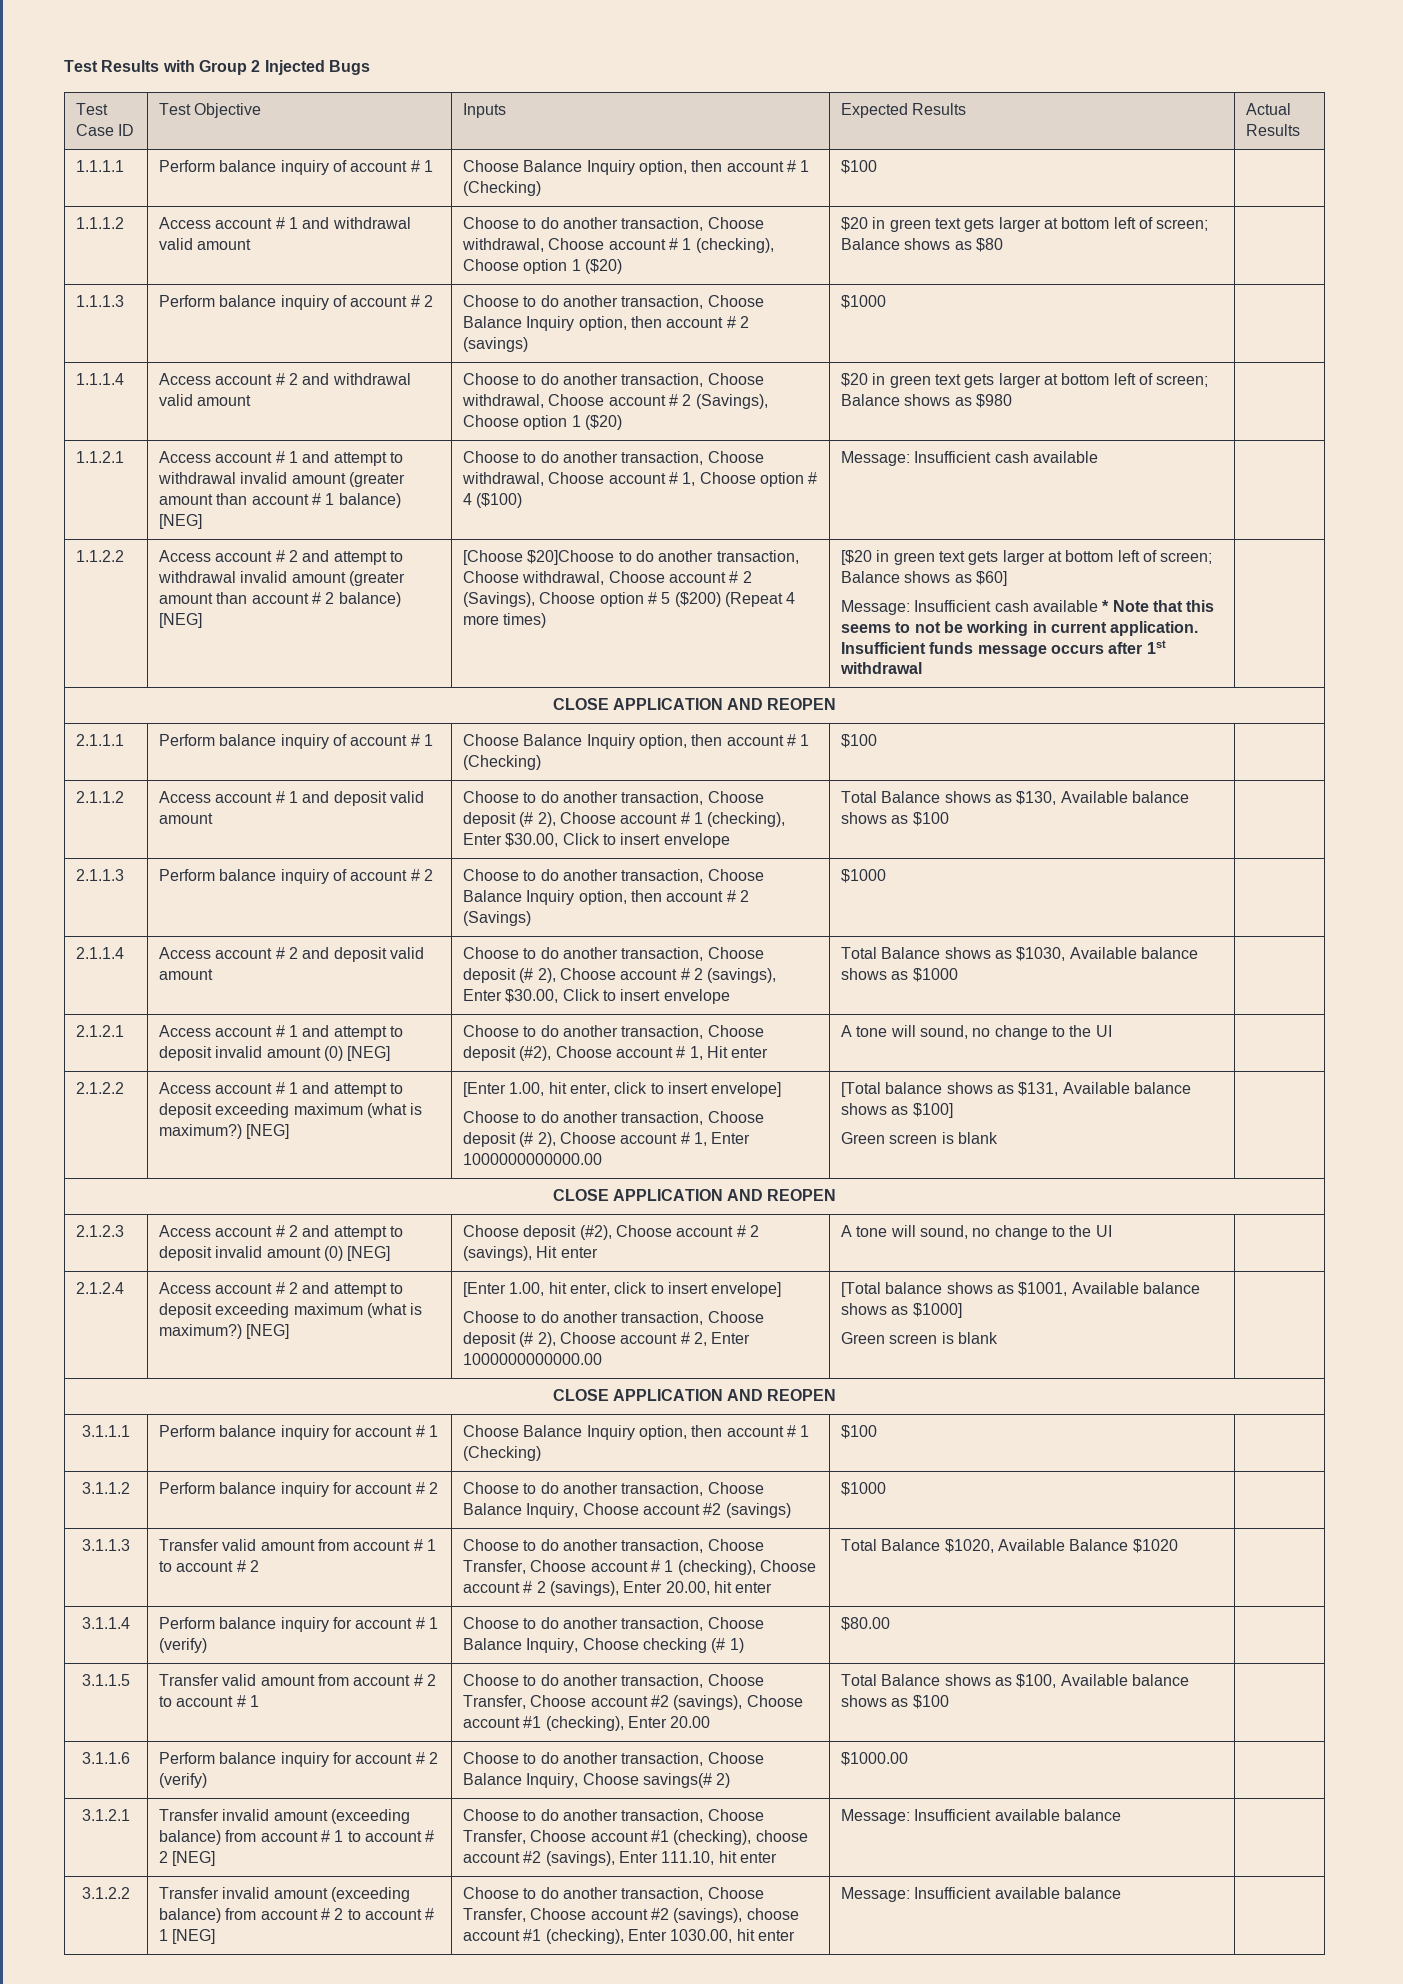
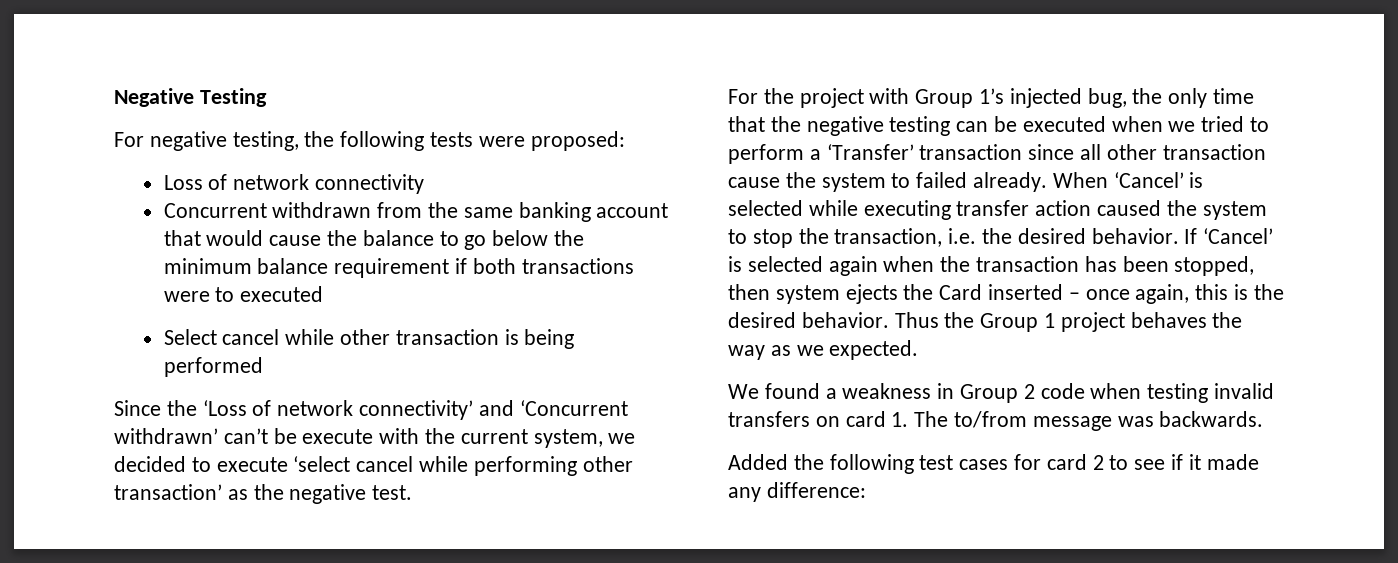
[64,60,370,75] [76,103,109,115] [76,124,135,136] [159,103,262,118] [463,103,507,118] [841,103,967,118] [1246,103,1292,115] [1246,124,1301,136] [76,160,125,172] [159,160,434,175] [463,160,810,175] [463,181,542,196] [841,160,878,174] [76,217,125,229] [159,217,411,229] [159,238,252,250] [463,217,764,231] [462,238,774,253] [463,259,623,274] [841,217,1209,232] [841,238,1004,252] [76,295,125,307] [159,295,434,310] [463,295,764,309] [463,316,750,331] [463,337,529,352] [841,295,887,309] [76,373,125,385] [159,373,411,385] [159,394,252,406] [463,373,764,387] [462,394,768,409] [463,415,623,430] [841,373,1209,388] [841,394,1013,408] [76,451,125,463] [159,451,404,466] [158,472,406,487] [159,493,401,508] [159,514,203,529] [463,451,764,465] [462,472,818,487] [463,493,523,508] [841,451,1099,466] [76,550,125,562] [159,550,404,565] [158,571,406,586] [159,592,401,607] [159,613,203,628] [463,550,799,565] [463,571,752,585] [463,592,796,607] [463,613,547,628] [841,550,1213,565] [841,571,1008,586] [841,600,1215,615] [841,621,1199,636] [841,640,1166,657] [840,662,923,674] [552,698,837,710] [76,734,125,746] [159,734,434,749] [463,734,810,749] [463,755,542,770] [841,734,878,748] [76,791,125,803] [159,791,425,806] [159,813,214,824] [463,791,764,805] [463,812,786,827] [463,833,730,848] [841,791,1190,805] [841,812,949,826] [76,869,125,881] [159,869,434,884] [463,869,764,883] [463,890,750,905] [463,911,532,926] [841,869,887,883] [76,947,125,959] [159,947,425,962] [159,969,214,980] [463,947,764,961] [463,968,777,983] [463,989,730,1004] [841,947,1199,961] [841,968,958,982] [76,1025,125,1037] [159,1025,404,1040] [159,1046,391,1061] [463,1025,764,1039] [463,1046,769,1061] [841,1025,1112,1040] [76,1082,125,1094] [159,1082,404,1097] [159,1103,423,1118] [159,1124,290,1139] [463,1082,782,1097] [463,1111,764,1125] [463,1132,751,1147] [463,1153,603,1165] [841,1082,1192,1097] [841,1103,953,1118] [841,1132,999,1144] [552,1189,837,1201] [76,1225,125,1237] [159,1225,404,1240] [159,1246,391,1261] [463,1225,760,1240] [463,1246,598,1261] [841,1225,1112,1240] [76,1282,125,1294] [159,1282,404,1297] [159,1303,423,1318] [159,1324,290,1339] [463,1282,782,1297] [463,1311,764,1325] [463,1332,751,1347] [463,1353,603,1365] [841,1282,1201,1297] [841,1303,962,1318] [841,1332,999,1344] [552,1389,837,1401] [82,1425,130,1437] [159,1425,439,1440] [463,1425,810,1440] [463,1446,542,1461] [841,1425,878,1439] [82,1482,130,1494] [159,1482,439,1497] [463,1482,764,1496] [463,1503,791,1518] [841,1482,887,1496] [82,1539,130,1551] [159,1539,437,1551] [159,1560,260,1572] [463,1539,764,1553] [463,1560,817,1575] [463,1581,773,1596] [841,1539,1178,1553] [82,1617,130,1629] [159,1617,439,1632] [159,1638,208,1653] [463,1617,764,1631] [463,1638,744,1653] [841,1617,891,1631] [82,1674,130,1686] [159,1674,437,1686] [159,1695,260,1707] [463,1674,764,1688] [463,1695,803,1710] [463,1716,711,1731] [841,1674,1190,1688] [841,1695,949,1709] [82,1752,130,1764] [159,1752,439,1767] [159,1773,208,1788] [463,1752,764,1766] [463,1773,731,1788] [841,1752,909,1766] [82,1809,130,1821] [159,1809,411,1824] [159,1830,435,1845] [159,1851,216,1866] [463,1809,764,1823] [463,1830,808,1845] [463,1851,778,1866] [841,1809,1122,1824] [82,1887,130,1899] [159,1887,411,1902] [159,1908,435,1923] [159,1929,216,1944] [463,1887,764,1901] [463,1908,799,1923] [463,1929,796,1944] [841,1887,1122,1902] Test Results with Group 2 Injected Bugs // Test Case ID | Test Objective | Inputs | Expected Results | Actual Results // 1.1.1.1 | Perform balance inquiry of account # 1 | Choose Balance Inquiry option, then account # 1 (Checking) | $100 | // 1.1.1.2 | Access account # 1 and withdrawal valid amount | Choose to do another transaction, Choose withdrawal, Choose account # 1 (checking), Choose option 1 ($20) | $20 in green text gets larger at bottom left of screen; Balance shows as $80 | // 1.1.1.3 | Perform balance inquiry of account # 2 | Choose to do another transaction, Choose Balance Inquiry option, then account # 2 (savings) | $1000 | // 1.1.1.4 | Access account # 2 and withdrawal valid amount | Choose to do another transaction, Choose withdrawal, Choose account # 2 (Savings), Choose option 1 ($20) | $20 in green text gets larger at bottom left of screen; Balance shows as $980 | // 1.1.2.1 | Access account # 1 and attempt to withdrawal invalid amount (greater amount than account # 1 balance) [NEG] | Choose to do another transaction, Choose withdrawal, Choose account # 1, Choose option # 4 ($100) | Message: Insufficient cash available | // 1.1.2.2 | Access account # 2 and attempt to withdrawal invalid amount (greater amount than account # 2 balance) [NEG] | [Choose $20]Choose to do another transaction, Choose withdrawal, Choose account # 2 (Savings), Choose option # 5 ($200) (Repeat 4 more times) | [$20 in green text gets larger at bottom left of screen; Balance shows as $60] // Message: Insufficient cash available * Note that this seems to not be working in current application. Insufficient funds message occurs after 1st withdrawal | // CLOSE APPLICATION AND REOPEN // 2.1.1.1 | Perform balance inquiry of account # 1 | Choose Balance Inquiry option, then account # 1 (Checking) | $100 | // 2.1.1.2 | Access account # 1 and deposit valid amount | Choose to do another transaction, Choose deposit (# 2), Choose account # 1 (checking), Enter $30.00, Click to insert envelope | Total Balance shows as $130, Available balance shows as $100 | // 2.1.1.3 | Perform balance inquiry of account # 2 | Choose to do another transaction, Choose Balance Inquiry option, then account # 2 (Savings) | $1000 | // 2.1.1.4 | Access account # 2 and deposit valid amount | Choose to do another transaction, Choose deposit (# 2), Choose account # 2 (savings), Enter $30.00, Click to insert envelope | Total Balance shows as $1030, Available balance shows as $1000 | // 2.1.2.1 | Access account # 1 and attempt to deposit invalid amount (0) [NEG] | Choose to do another transaction, Choose deposit (#2), Choose account # 1, Hit enter | A tone will sound, no change to the UI | // 2.1.2.2 | Access account # 1 and attempt to deposit exceeding maximum (what is maximum?) [NEG] | [Enter 1.00, hit enter, click to insert envelope] // Choose to do another transaction, Choose deposit (# 2), Choose account # 1, Enter 1000000000000.00 | [Total balance shows as $131, Available balance shows as $100] // Green screen is blank | // CLOSE APPLICATION AND REOPEN // 2.1.2.3 | Access account # 2 and attempt to deposit invalid amount (0) [NEG] | Choose deposit (#2), Choose account # 2 (savings), Hit enter | A tone will sound, no change to the UI | // 2.1.2.4 | Access account # 2 and attempt to deposit exceeding maximum (what is maximum?) [NEG] | [Enter 1.00, hit enter, click to insert envelope] // Choose to do another transaction, Choose deposit (# 2), Choose account # 2, Enter 1000000000000.00 | [Total balance shows as $1001, Available balance shows as $1000] // Green screen is blank | // CLOSE APPLICATION AND REOPEN // 3.1.1.1 | Perform balance inquiry for account # 1 | Choose Balance Inquiry option, then account # 1 (Checking) | $100 | // 3.1.1.2 | Perform balance inquiry for account # 2 | Choose to do another transaction, Choose Balance Inquiry, Choose account #2 (savings) | $1000 | // 3.1.1.3 | Transfer valid amount from account # 1 to account # 2 | Choose to do another transaction, Choose Transfer, Choose account # 1 (checking), Choose account # 2 (savings), Enter 20.00, hit enter | Total Balance $1020, Available Balance $1020 | // 3.1.1.4 | Perform balance inquiry for account # 1 (verify) | Choose to do another transaction, Choose Balance Inquiry, Choose checking (# 1) | $80.00 | // 3.1.1.5 | Transfer valid amount from account # 2 to account # 1 | Choose to do another transaction, Choose Transfer, Choose account #2 (savings), Choose account #1 (checking), Enter 20.00 | Total Balance shows as $100, Available balance shows as $100 | // 3.1.1.6 | Perform balance inquiry for account # 2 (verify) | Choose to do another transaction, Choose Balance Inquiry, Choose savings(# 2) | $1000.00 | // 3.1.2.1 | Transfer invalid amount (exceeding balance) from account # 1 to account # 2 [NEG] | Choose to do another transaction, Choose Transfer, Choose account #1 (checking), choose account #2 (savings), Enter 111.10, hit enter | Message: Insufficient available balance | // 3.1.2.2 | Transfer invalid amount (exceeding balance) from account # 2 to account # 1 [NEG] | Choose to do another transaction, Choose Transfer, Choose account #2 (savings), choose account #1 (checking), Enter 1030.00, hit enter | Message: Insufficient available balance | -> [114,88,267,107] [114,131,625,151] [163,174,425,194] [163,202,669,222] [163,230,585,250] [163,258,634,278] [163,286,324,302] [163,329,575,349] [163,357,263,377] [114,400,628,420] [114,428,636,448] [114,456,633,476] [114,484,413,504] [728,88,1255,108] [728,116,1270,136] [728,144,1266,164] [728,172,1204,192] [728,200,1267,220] [728,228,1274,248] [728,256,1255,276] [728,284,1284,304] [728,312,1243,332] [728,340,919,360] [728,383,1275,403] [728,411,1264,431] [728,454,1259,474] [728,482,866,502] Negative Testing // For negative testing, the following tests were proposed: // Loss of network connectivity // Concurrent withdrawn from the same banking account that would cause the balance to go below the minimum balance requirement if both transactions were to executed // Select cancel while other transaction is being performed // Since the ‘Loss of network connectivity’ and ‘Concurrent withdrawn’ can’t be execute with the current system, we decided to execute ‘select cancel while performing other transaction’ as the negative test. // For the project with Group 1’s injected bug, the only time that the negative testing can be executed when we tried to perform a ‘Transfer’ transaction since all other transaction cause the system to failed already. When ‘Cancel’ is selected while executing transfer action caused the system to stop the transaction, i.e. the desired behavior. If ‘Cancel’ is selected again when the transaction has been stopped, then system ejects the Card inserted – once again, this is the desired behavior. Thus the Group 1 project behaves the way as we expected. // We found a weakness in Group 2 code when testing invalid transfers on card 1. The to/from message was backwards. // Added the following test cases for card 2 to see if it made any difference:

